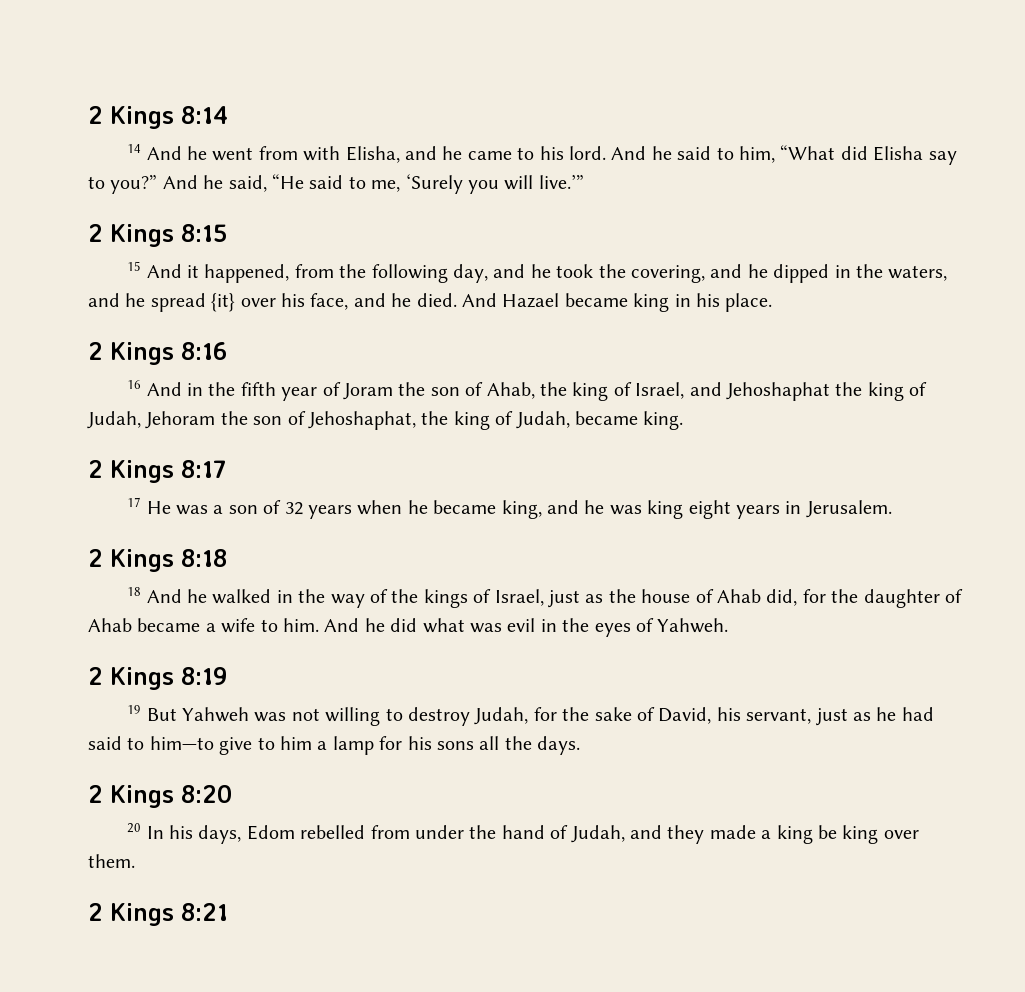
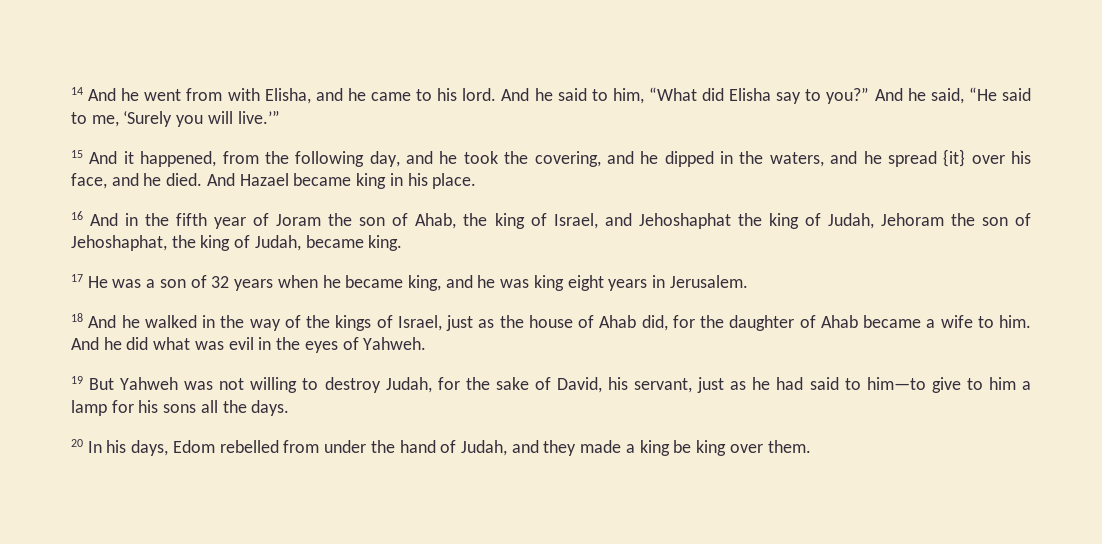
[88,106,228,129] 2 Kings 8:14 // -> (71, 91) none
[88,224,227,247] // 2 Kings 8:15 -> (280, 117) none
[88,342,227,365] // 2 Kings 8:16 -> (477, 181) none
[88,460,226,483] // 2 Kings 8:17 -> (403, 243) none
[88,549,227,572] // 2 Kings 8:18 -> (748, 281) none
[88,667,227,690] // 2 Kings 8:19 -> (427, 343) none
[88,785,232,808] // 2 Kings 8:20 -> (290, 408) none
[88,903,228,926] // 2 Kings 8:21 -> (811, 446) none

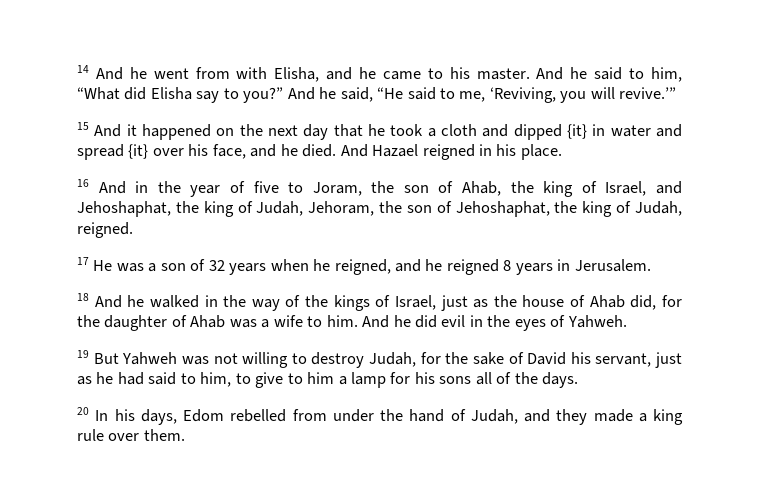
[462,88,497,101] lord. -> [476,68,530,80] master.
[123,111,173,127] ‘Surely -> [489,87,556,103] ‘Reviving,
[237,110,280,124] live.’” -> [619,87,677,99] revive.’”
[140,151,882,167] happened, from the following day, and he took the covering, and he dipped in the waters, and he -> [142,124,682,140] happened on the next day that he took a cloth and dipped {it} in water and
[293,173,387,189] became king -> [422,144,475,160] reigned
[176,213,208,226] fifth -> (181, 187) none
[276,214,322,226] Joram -> [253,181,362,196] five to Joram,
[638,213,944,229] Jehoshaphat the king of Judah, Jehoram -> [77,201,375,217] Jehoshaphat, the king of Judah, Jehoram,
[305,235,403,251] became king. -> [77,222,133,238] reigned.
[345,275,604,291] became king, and he was king eight -> [334,259,512,275] reigned, and he reigned 8
[863,315,921,328] became -> [229,319,257,328] was
[153,337,224,350] what was -> (438, 321) none
[557,377,602,393] David, -> [527,352,567,365] David
[866,377,926,390] him—to -> [200,372,251,387] him, to
(218, 406) none -> [496,372,512,384] of
[673,440,727,456] be king -> [77,429,104,441] rule

